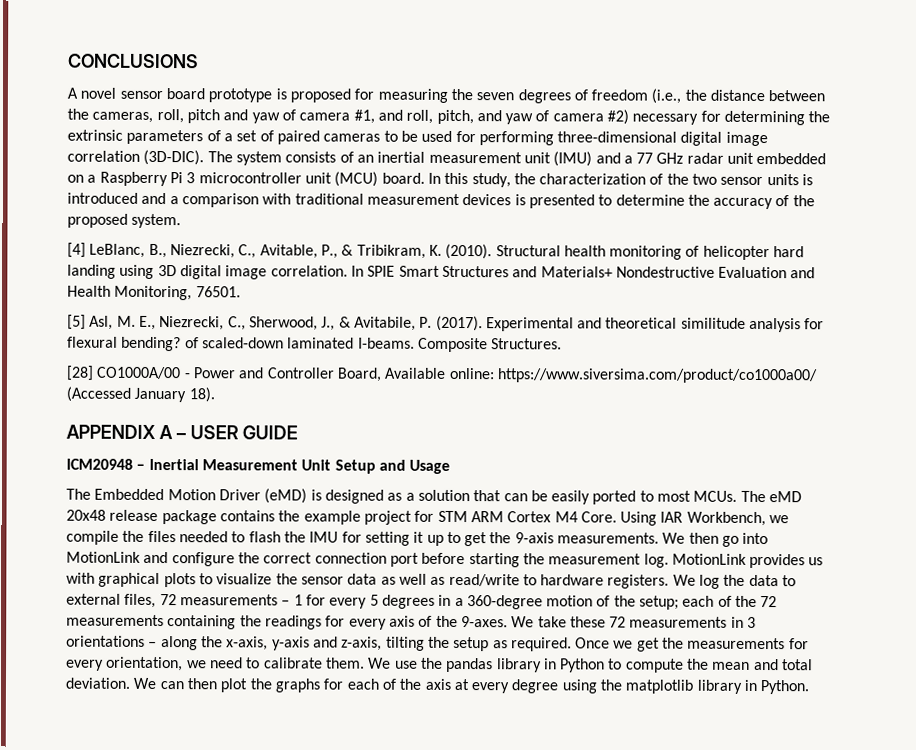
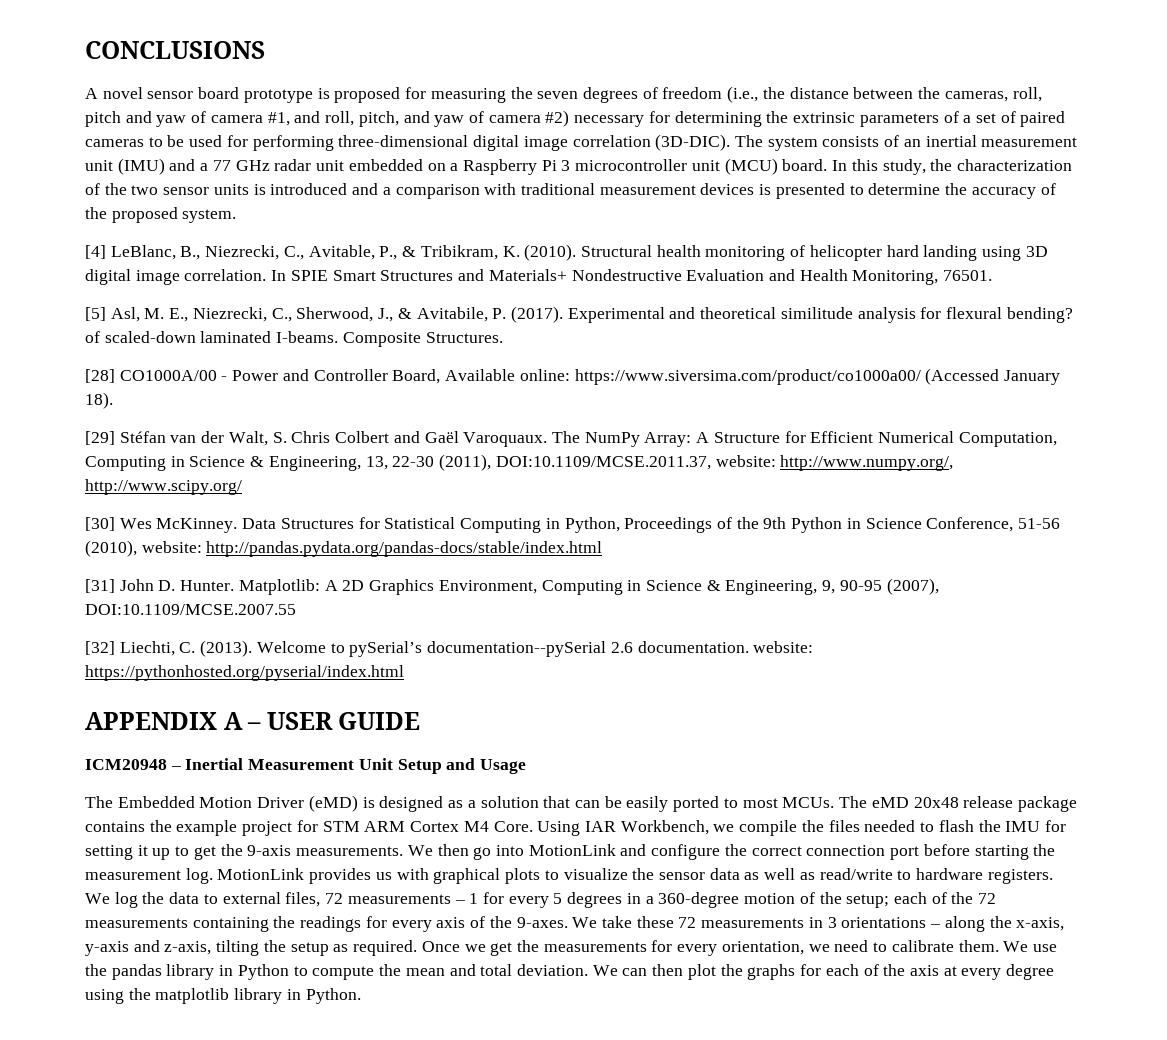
(215, 395) none -> [85,431,1057,447] [85,454,954,471] [85,479,242,495] [85,517,1061,533] [85,540,603,557] [85,578,939,595] [85,604,296,615] [85,640,814,657] [85,665,404,681] // [29] Stéfan van der Walt, S. Chris Colbert and Gaël Varoquaux. The NumPy Array: A Structure for Efficient Numerical Computation, Computing in Science & Engineering, 13, 22-30 (2011), DOI:10.1109/MCSE.2011.37, website: http://www.numpy.org/, http://www.scipy.org/ // [30] Wes McKinney. Data Structures for Statistical Computing in Python, Proceedings of the 9th Python in Science Conference, 51-56 (2010), website: http://pandas.pydata.org/pandas-docs/stable/index.html // [31] John D. Hunter. Matplotlib: A 2D Graphics Environment, Computing in Science & Engineering, 9, 90-95 (2007), DOI:10.1109/MCSE.2007.55 // [32] Liechti, C. (2013). Welcome to pySerial’s documentation--pySerial 2.6 documentation. website: https://pythonhosted.org/pyserial/index.html

